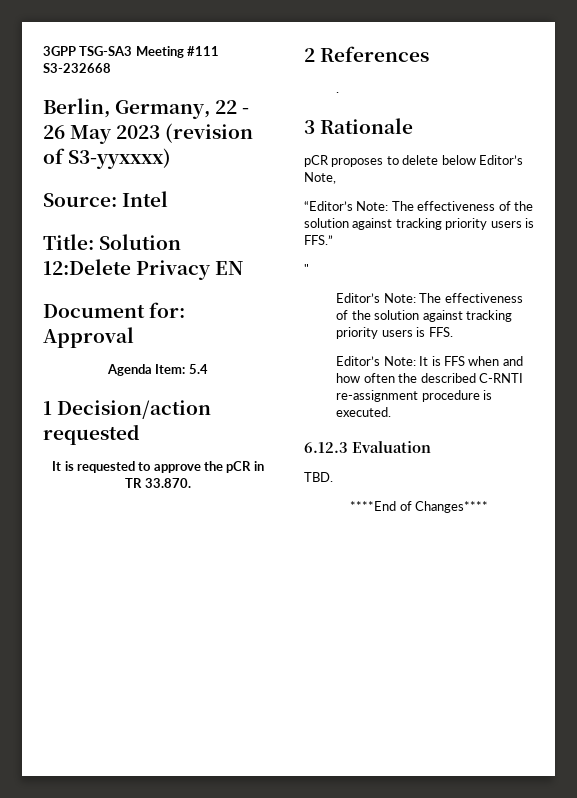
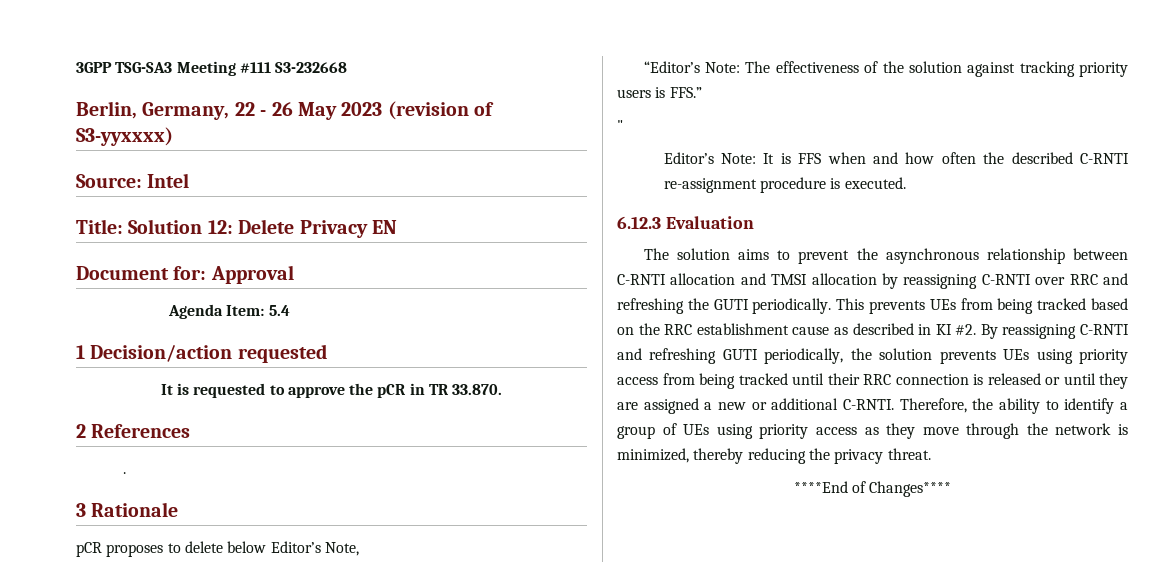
[43,259,131,275] 12:Delete -> [207,219,295,234] 12: Delete
[336,293,523,303] [336,310,512,322] [336,327,453,339] // Editor’s Note: The effectiveness of the solution against tracking priority users is FFS. -> (623, 125) none
[304,472,333,482] TBD. -> [643,248,1128,264] [617,273,1128,289] [617,298,1128,314] [617,323,1129,339] [617,348,1128,364] [617,373,1128,389] [617,398,1128,414] [617,423,1128,439] [617,448,931,464] The solution aims to prevent the asynchronous relationship between C-RNTI allocation and TMSI allocation by reassigning C-RNTI over RRC and refreshing the GUTI periodically. This prevents UEs from being tracked based on the RRC establishment cause as described in KI #2. By reassigning C-RNTI and refreshing GUTI periodically, the solution prevents UEs using priority access from being tracked until their RRC connection is released or until they are assigned a new or additional C-RNTI. Therefore, the ability to identify a group of UEs using priority access as they move through the network is minimized, thereby reducing the privacy threat.

